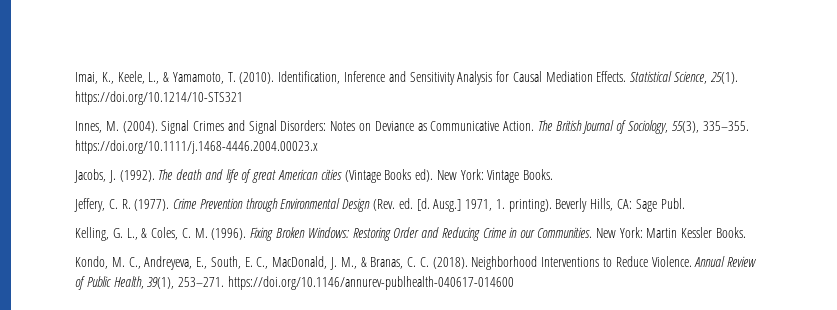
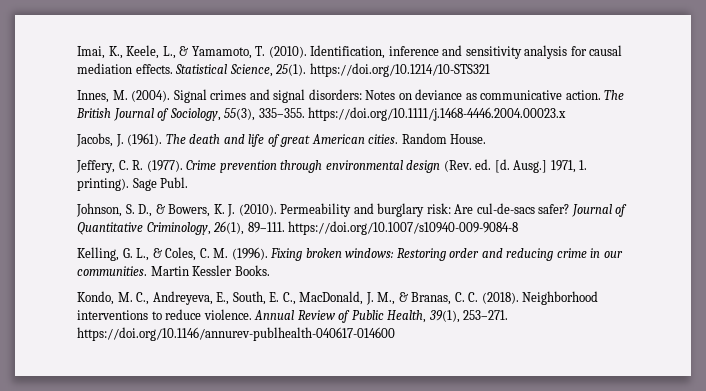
[344,71,627,85] Inference and Sensitivity Analysis for Causal Mediation Effects. -> [388,45,623,59] [77,63,173,74] inference and sensitivity analysis for causal mediation effects.
[193,120,535,134] Crimes and Signal Disorders: Notes on Deviance as Communicative Action. -> [210,89,601,103] crimes and signal disorders: Notes on deviance as communicative action.
[119,170,155,182] (1992). -> [127,133,163,146] (1961).
[320,169,554,183] cities (Vintage Books ed). New York: Vintage Books. -> [368,133,487,144] cities. Random House.
[199,198,371,212] Prevention through Environmental Design -> [219,160,441,173] prevention through environmental design
[555,198,633,212] Beverly Hills, CA: -> (129, 184) none
(685, 203) none -> [76,203,628,217] [77,221,519,235] // Johnson, S. D., & Bowers, K. J. (2010). Permeability and burglary risk: Are cul-de-sacs safer? Journal of Quantitative Criminology, 26(1), 89–111. https://doi.org/10.1007/s10940-009-9084-8
[276,227,643,241] Broken Windows: Restoring Order and Reducing Crime in our Communities. New York: -> [305,248,623,261] [77,266,147,276] broken windows: Restoring order and reducing crime in our communities.
[541,256,692,267] Interventions to Reduce Violence. -> [77,309,252,320] interventions to reduce violence.

